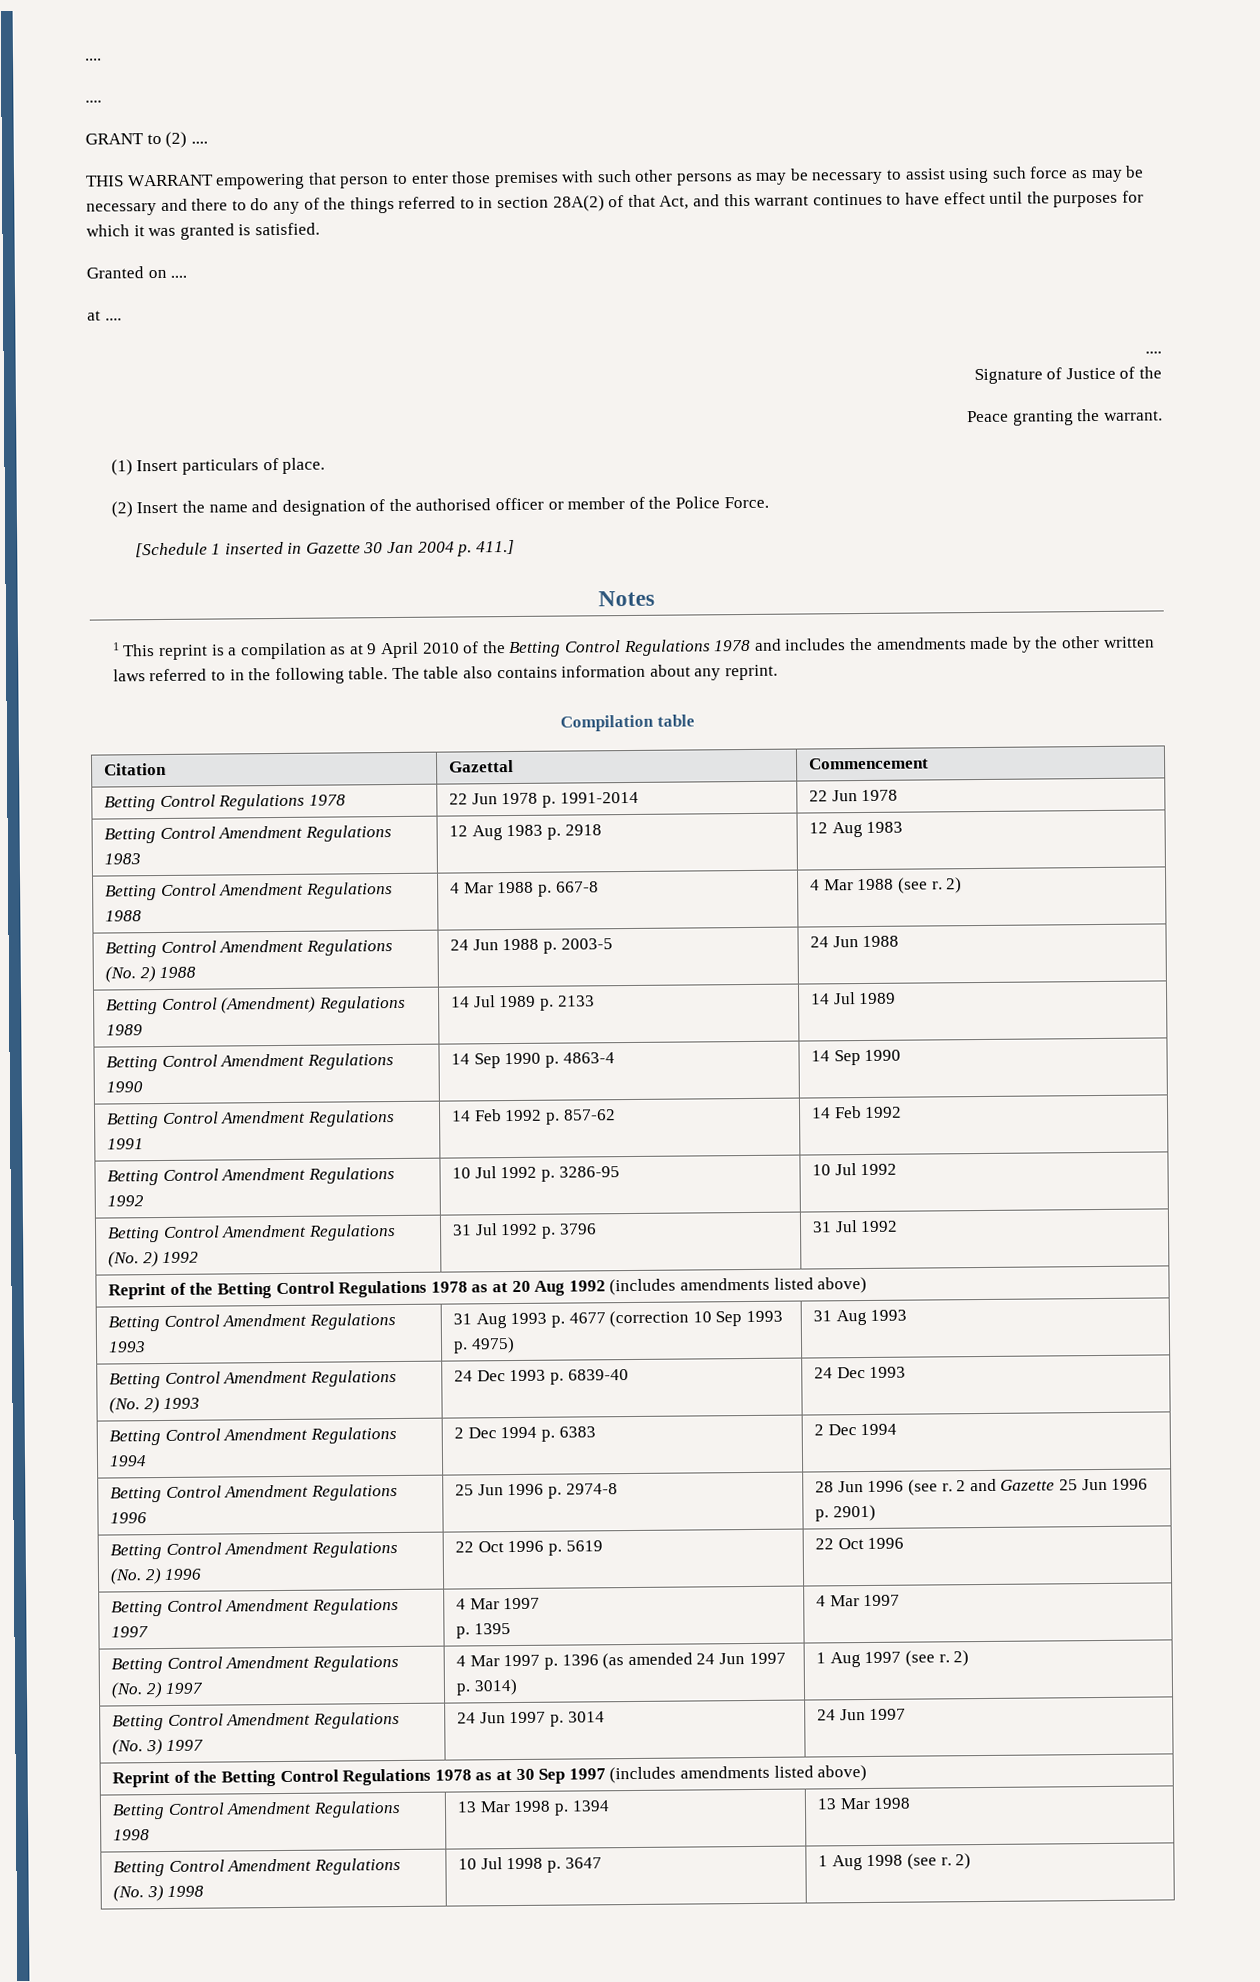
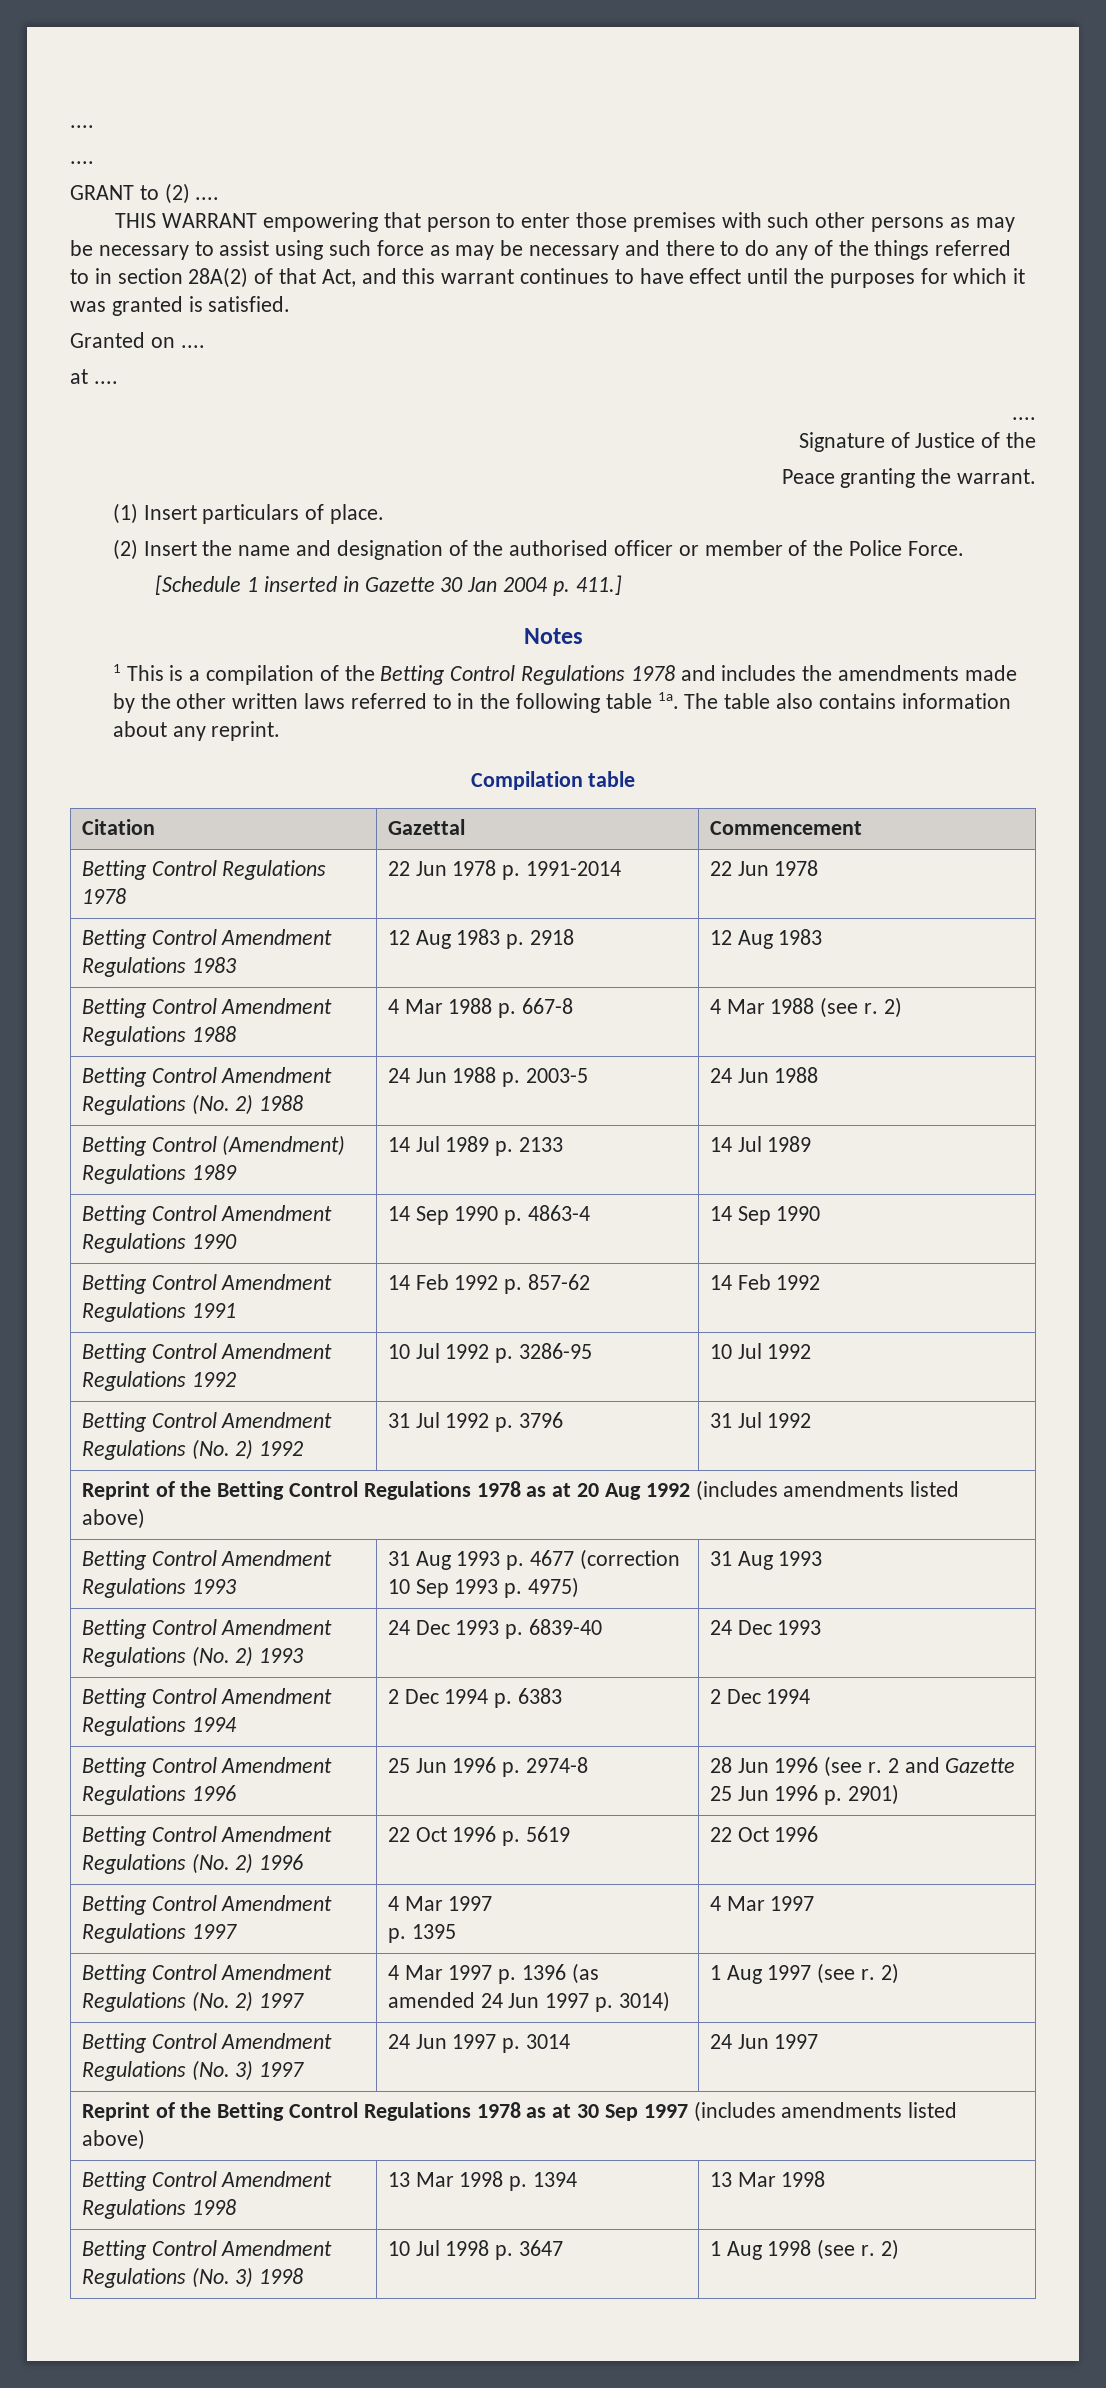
[158,644,208,661] reprint -> (164, 673) none
[330,641,460,659] as at 9 April 2010 -> (314, 675) none
[348,667,389,680] table. -> [605,692,679,709] table 1a.

